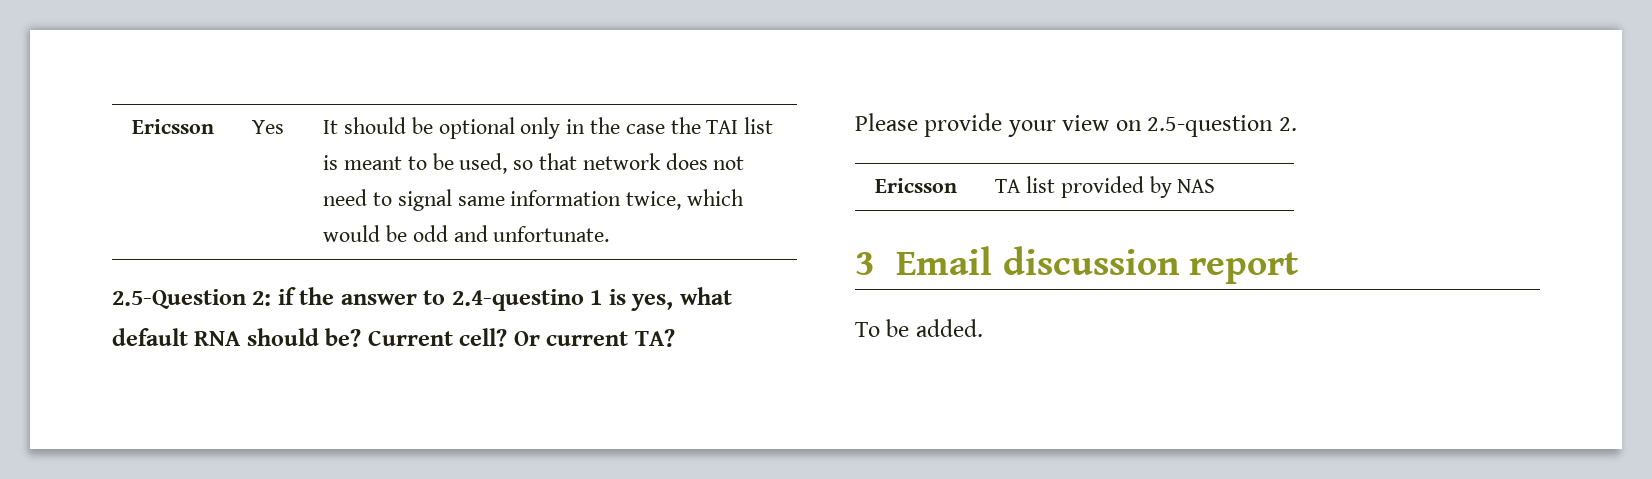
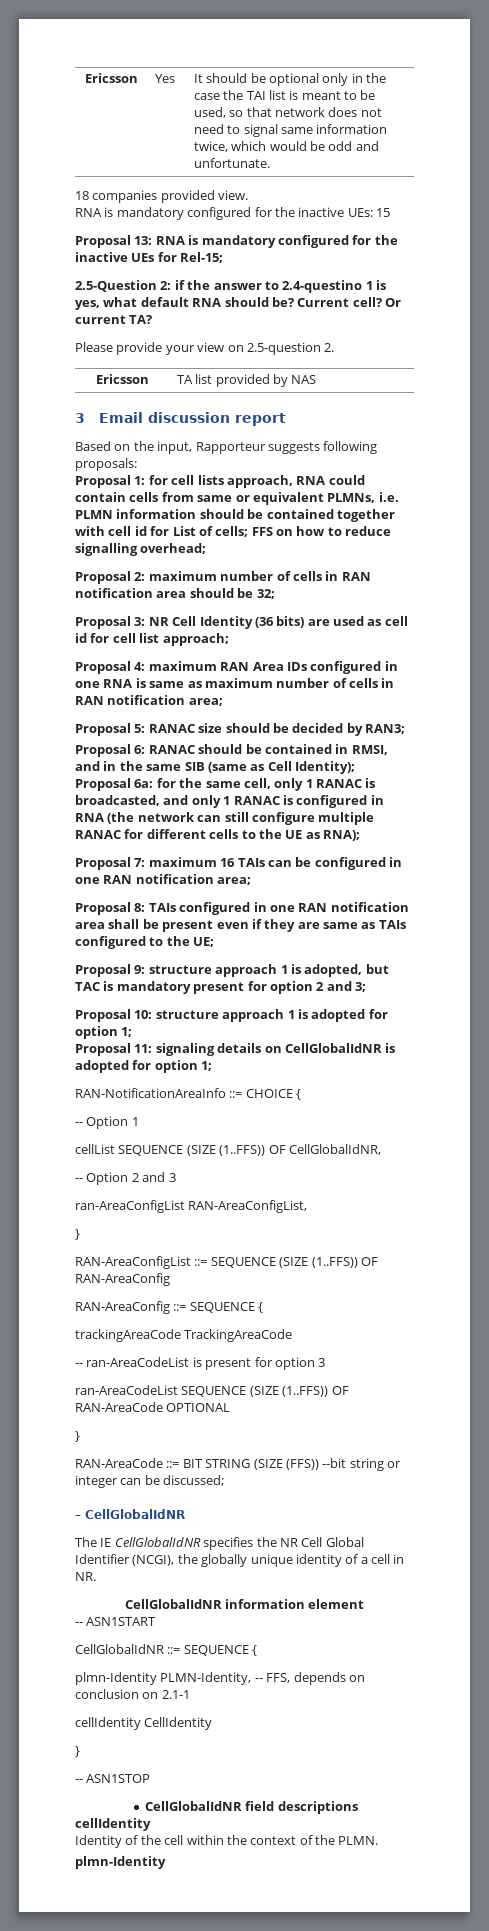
(610, 234) none -> [75,190,249,203] [75,207,390,220] [75,235,398,248] [75,252,224,263] // 18 companies provided view. // RNA is mandatory configured for the inactive UEs: 15 // Proposal 13: RNA is mandatory configured for the inactive UEs for Rel-15;
[855,319,983,337] To be added. -> [75,441,378,454] [75,458,137,471] [75,475,365,488] [75,492,399,505] [75,509,395,522] [75,526,392,537] [75,543,207,556] [75,571,371,584] [75,588,275,599] [75,616,408,629] [75,633,229,646] [75,661,398,674] [75,678,395,688] [75,695,223,706] [75,723,405,736] [75,744,388,757] [75,761,355,774] [75,778,376,791] [75,795,384,808] [75,812,375,825] [75,829,360,841] [75,857,402,870] [75,874,252,885] [75,902,409,915] [75,919,406,932] [75,936,215,949] [75,964,389,977] [75,981,366,994] [75,1009,388,1022] [75,1026,133,1039] [75,1043,396,1056] [75,1060,213,1073] [75,1088,302,1100] [75,1116,139,1129] [75,1144,381,1156] [75,1172,176,1185] [75,1200,308,1213] [75,1229,80,1240] [75,1256,378,1269] [75,1273,170,1286] [75,1301,264,1314] [75,1329,293,1342] [75,1357,326,1370] [75,1385,349,1397] [75,1402,231,1412] [75,1431,80,1442] [75,1458,401,1471] [75,1475,225,1488] [75,1509,185,1519] [75,1537,364,1550] [75,1554,405,1567] [75,1572,96,1581] [124,1599,365,1609] [75,1617,157,1626] [75,1644,258,1656] [75,1672,365,1685] [75,1689,190,1699] [75,1717,213,1730] [75,1746,80,1757] [75,1774,151,1783] [145,1801,358,1814] [75,1818,151,1831] [75,1835,379,1848] [75,1856,166,1869] Based on the input, Rapporteur suggests following proposals: // Proposal 1: for cell lists approach, RNA could contain cells from same or equivalent PLMNs, i.e. PLMN information should be contained together with cell id for List of cells; FFS on how to reduce signalling overhead; // Proposal 2: maximum number of cells in RAN notification area should be 32; // Proposal 3: NR Cell Identity (36 bits) are used as cell id for cell list approach; // Proposal 4: maximum RAN Area IDs configured in one RNA is same as maximum number of cells in RAN notification area; // Proposal 5: RANAC size should be decided by RAN3; // Proposal 6: RANAC should be contained in RMSI, and in the same SIB (same as Cell Identity); Proposal 6a: for the same cell, only 1 RANAC is broadcasted, and only 1 RANAC is configured in RNA (the network can still configure multiple RANAC for different cells to the UE as RNA); // Proposal 7: maximum 16 TAIs can be configured in one RAN notification area; // Proposal 8: TAIs configured in one RAN notification area shall be present even if they are same as TAIs configured to the UE; // Proposal 9: structure approach 1 is adopted, but TAC is mandatory present for option 2 and 3; // Proposal 10: structure approach 1 is adopted for option 1; // Proposal 11: signaling details on CellGlobalIdNR is adopted for option 1; // RAN-NotificationAreaInfo ::= CHOICE { // -- Option 1 // cellList SEQUENCE (SIZE (1..FFS)) OF CellGlobalIdNR, // -- Option 2 and 3 // ran-AreaConfigList RAN-AreaConfigList, // } // RAN-AreaConfigList ::= SEQUENCE (SIZE (1..FFS)) OF RAN-AreaConfig // RAN-AreaConfig ::= SEQUENCE { // trackingAreaCode TrackingAreaCode // -- ran-AreaCodeList is present for option 3 // ran-AreaCodeList SEQUENCE (SIZE (1..FFS)) OF RAN-AreaCode OPTIONAL // } // RAN-AreaCode ::= BIT STRING (SIZE (FFS)) --bit string or integer can be discussed; // – CellGlobalIdNR // The IE CellGlobalIdNR specifies the NR Cell Global Identifier (NCGI), the globally unique identity of a cell in NR. // CellGlobalIdNR information element // -- ASN1START // CellGlobalIdNR ::= SEQUENCE { // plmn-Identity PLMN-Identity, -- FFS, depends on conclusion on 2.1-1 // cellIdentity CellIdentity // } // -- ASN1STOP // CellGlobalIdNR field descriptions // cellIdentity // Identity of the cell within the context of the PLMN. // plmn-Identity

